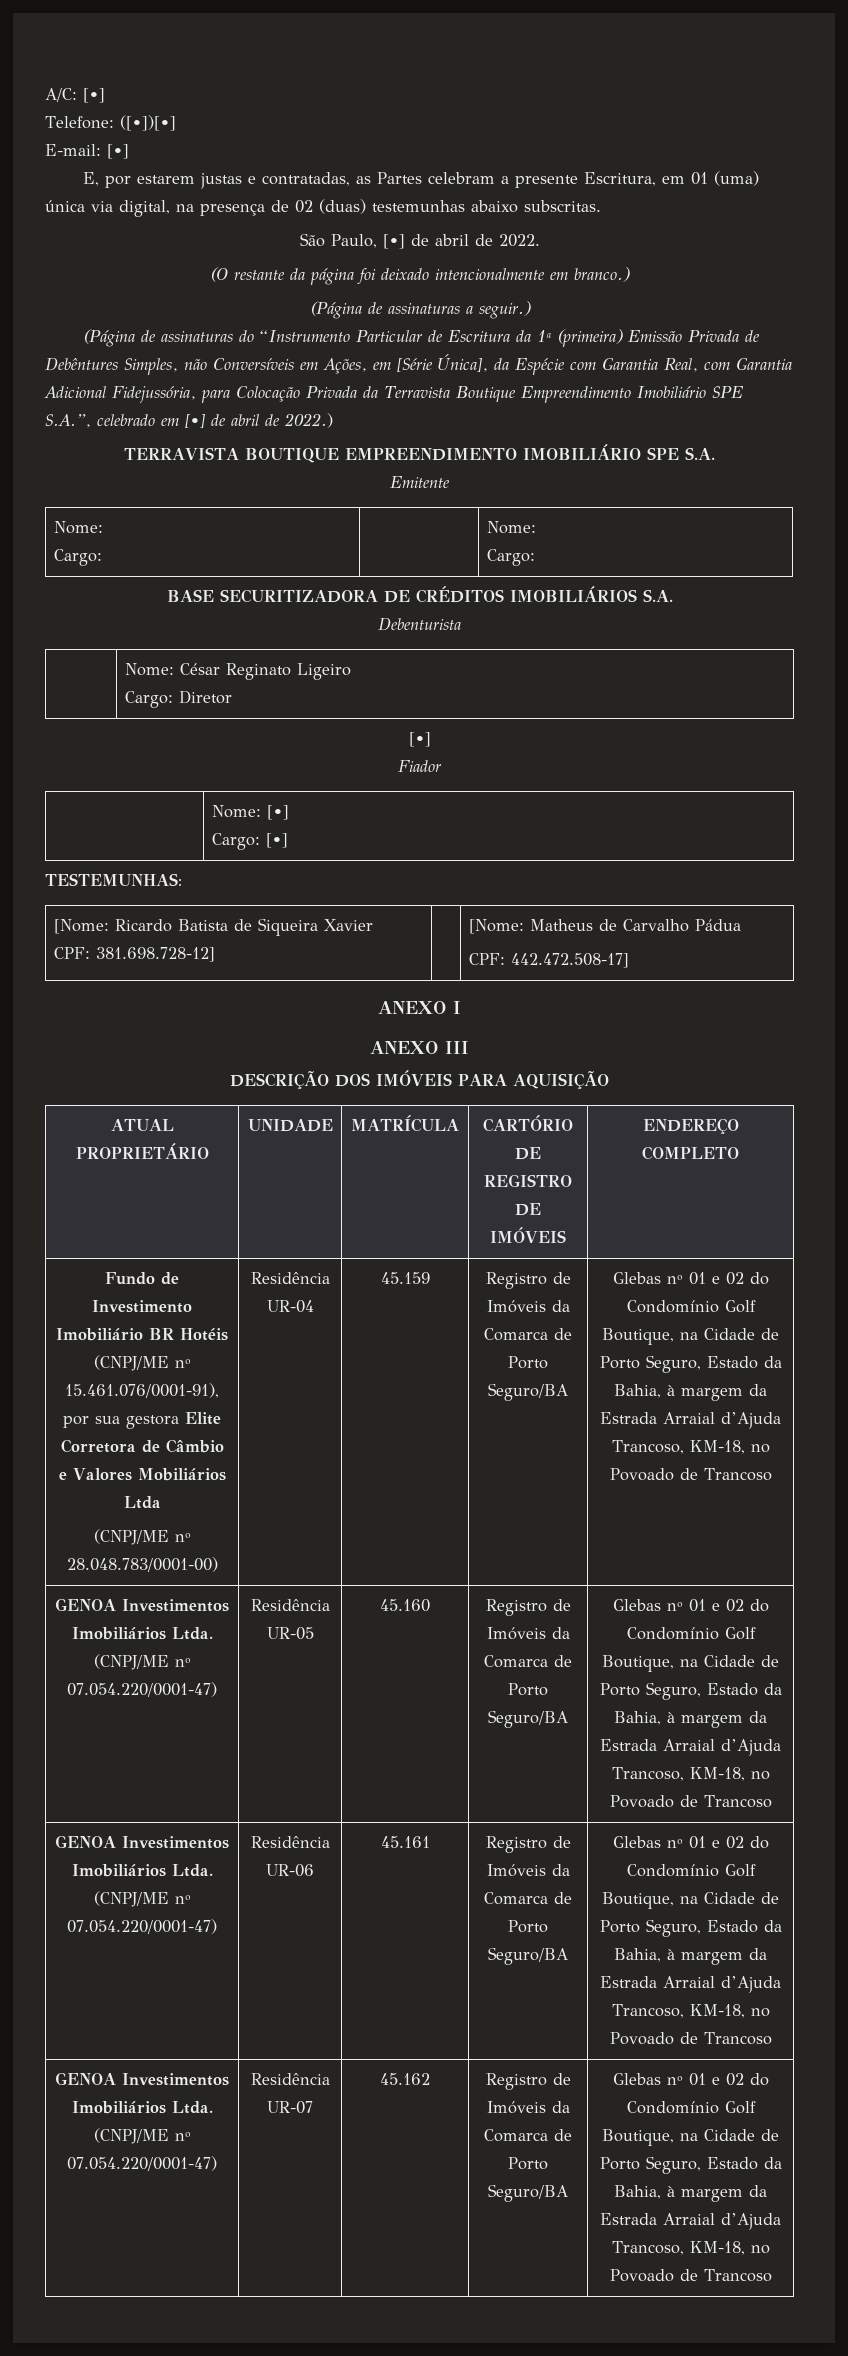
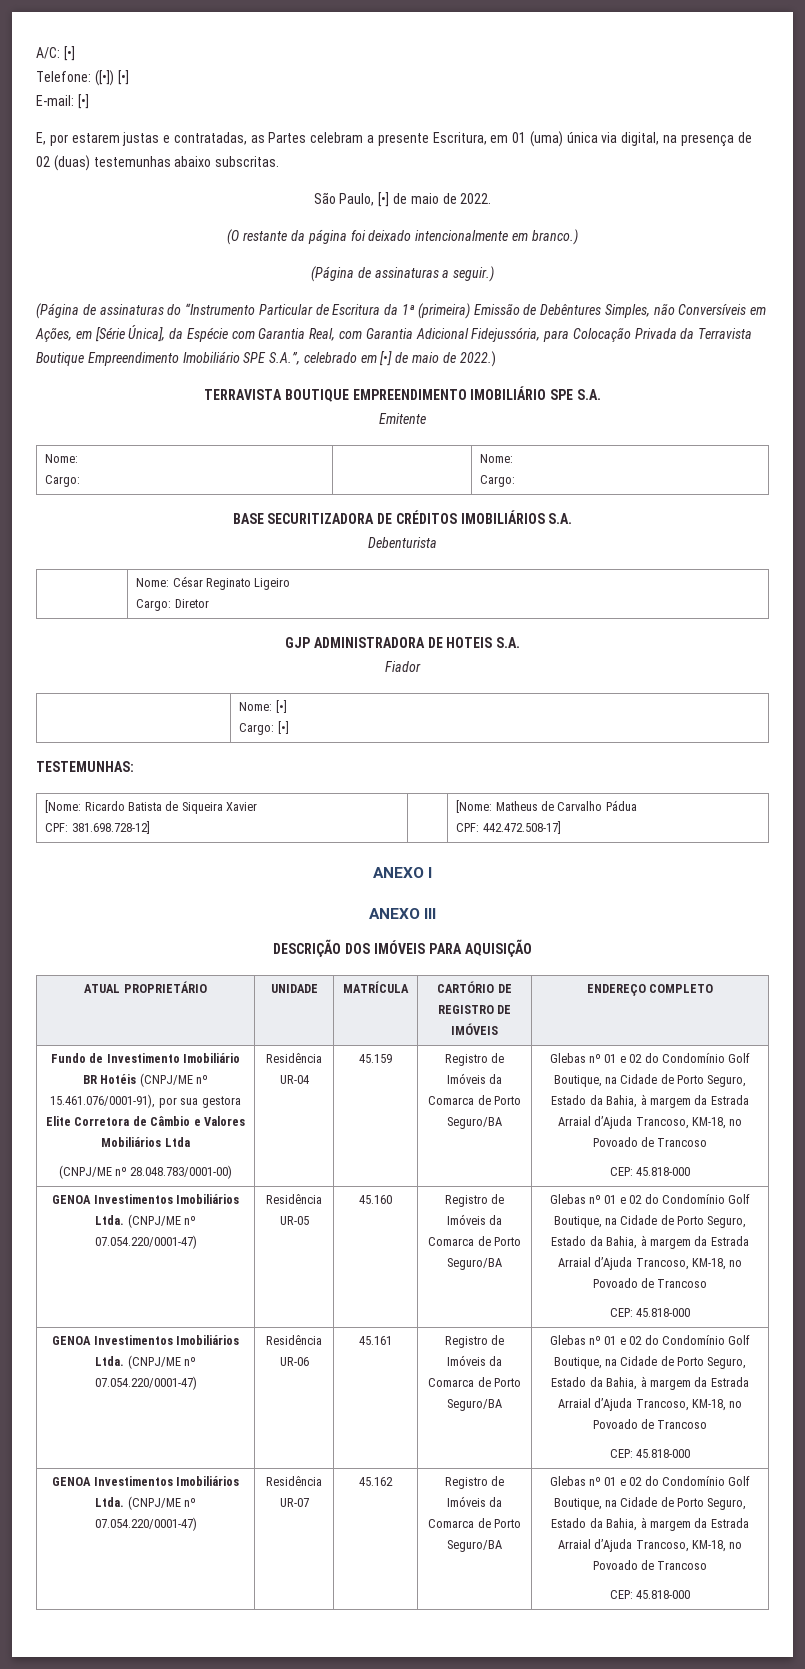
[119,115,176,131] ([•])[•] -> [94,70,129,86] ([•]) [•]
[434,234,469,246] abril -> [410,193,439,204] maio
[687,330,739,342] Privada -> (520, 309) none
[231,414,259,426] abril -> [412,352,440,363] maio
[408,732,431,747] [•] -> [284,637,521,648] GJP ADMINISTRADORA DE HOTEIS S.A.
(772, 1474) none -> [609,1167,691,1176] // CEP: 45.818-000
(772, 1801) none -> [609,1308,691,1317] // CEP: 45.818-000
(772, 2038) none -> [609,1449,691,1458] // CEP: 45.818-000
(772, 2275) none -> [609,1590,691,1599] // CEP: 45.818-000

